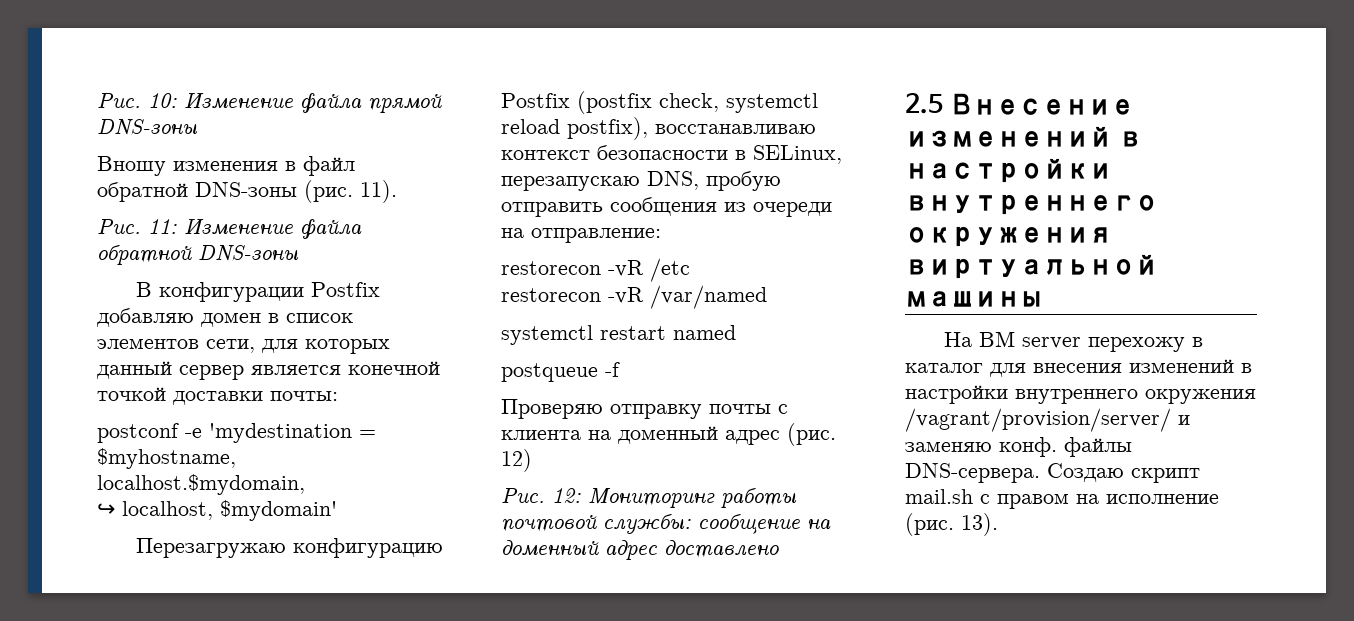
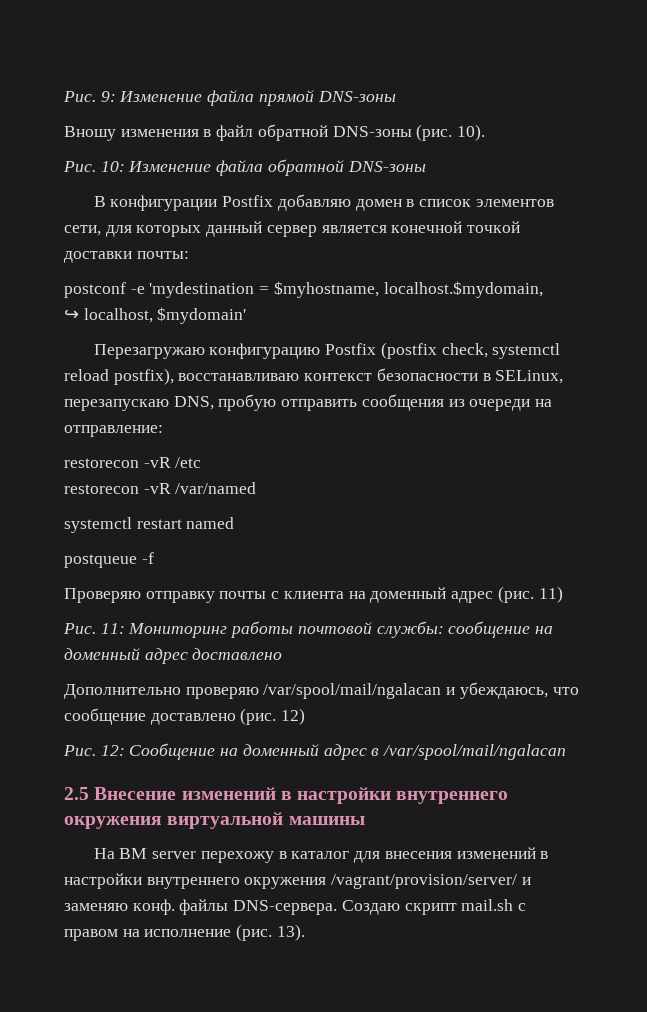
[97,93,177,108] Рис. 10: -> [63,91,116,102] Рис. 9:
[360,180,397,203] [97,219,177,234] 11). // Рис. 11: -> [457,124,486,141] [63,161,125,172] 10). // Рис. 10:
[501,449,532,472] [501,488,581,503] 12) // Рис. 12: -> [538,586,563,603] [63,623,125,634] 11) // Рис. 11:
(779, 549) none -> [64,682,579,699] [64,708,306,725] [63,743,567,760] // Дополнительно проверяю /var/spool/mail/ngalacan и убеждаюсь, что сообщение доставлено (рис. 12) // Рис. 12: Cообщение на доменный адрес в /var/spool/mail/ngalacan

